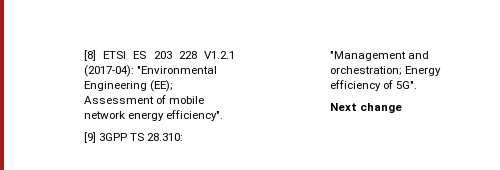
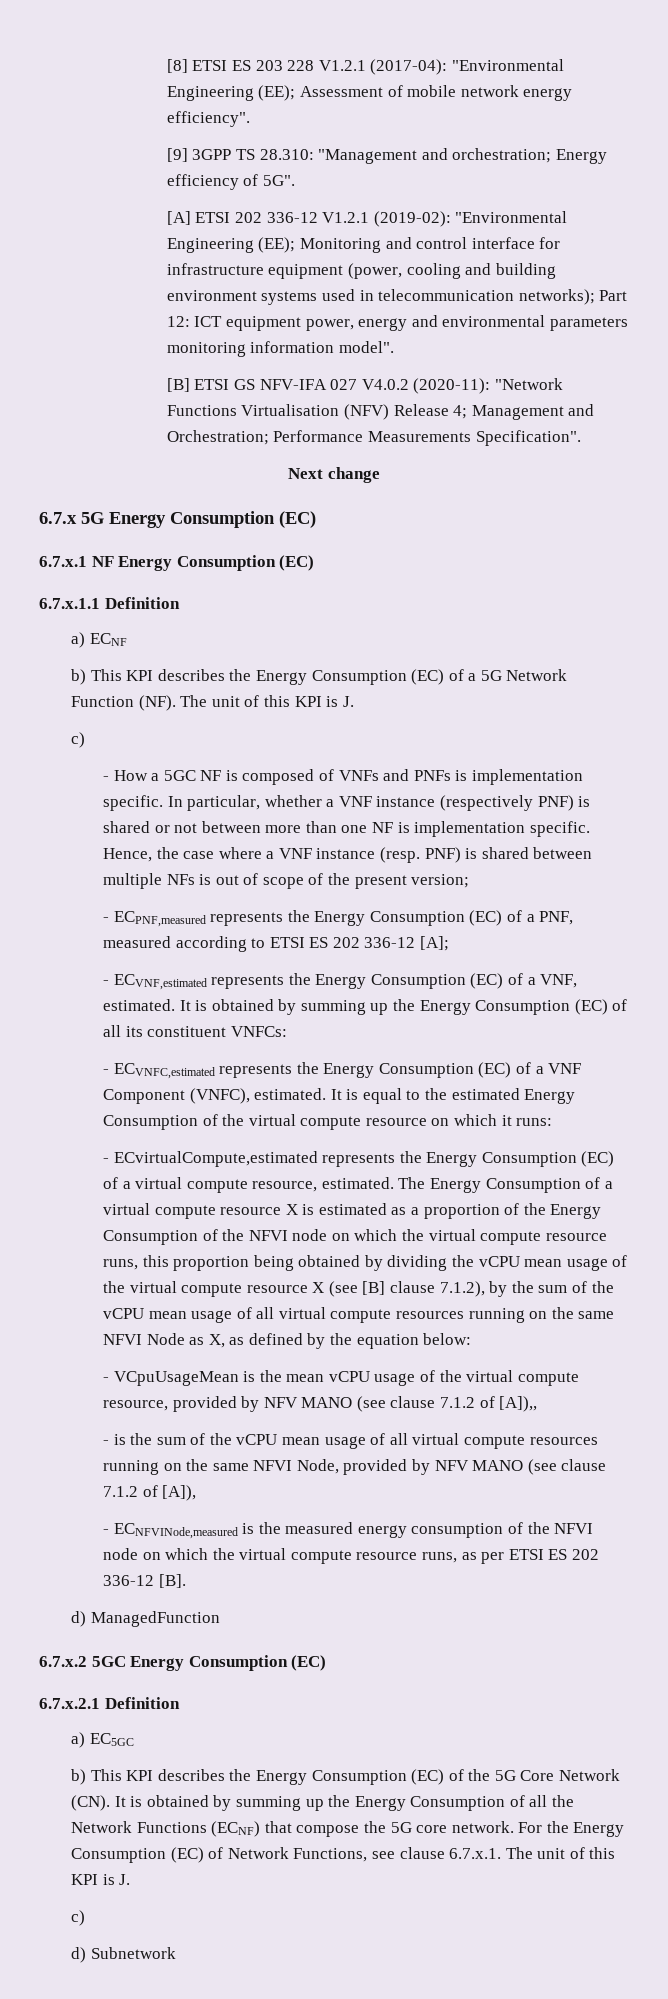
[329,103,402,113] Next change -> [166,211,568,227] [166,237,561,253] [166,263,556,279] [166,289,628,305] [166,315,628,331] [166,341,395,357] [166,378,563,394] [166,404,595,420] [166,430,581,446] [288,467,380,483] [39,511,316,528] [39,555,315,571] [39,597,180,609] [70,632,127,648] [70,669,568,685] [70,695,354,711] [70,732,85,748] [102,769,583,785] [102,795,591,811] [102,821,590,837] [102,847,593,863] [102,873,470,889] [102,910,574,927] [102,936,450,952] [102,973,578,990] [102,999,628,1015] [102,1025,287,1037] [102,1062,582,1079] [102,1088,576,1104] [102,1114,553,1130] [102,1151,615,1167] [102,1177,613,1193] [102,1203,602,1219] [102,1229,607,1245] [102,1255,628,1271] [102,1281,614,1297] [102,1307,615,1323] [102,1333,472,1349] [102,1370,579,1386] [102,1396,538,1412] [102,1433,598,1449] [102,1459,607,1475] [102,1485,197,1501] [102,1522,594,1539] [102,1548,599,1564] [102,1574,186,1588] [70,1611,220,1627] [39,1655,327,1671] [39,1697,180,1709] [70,1732,134,1748] [70,1769,621,1785] [70,1795,575,1811] [70,1821,625,1837] [70,1847,616,1863] [70,1874,131,1885] [70,1910,85,1926] [70,1947,176,1963] [A] ETSI 202 336-12 V1.2.1 (2019-02): "Environmental Engineering (EE); Monitoring and control interface for infrastructure equipment (power, cooling and building environment systems used in telecommunication networks); Part 12: ICT equipment power, energy and environmental parameters monitoring information model". // [B] ETSI GS NFV-IFA 027 V4.0.2 (2020-11): "Network Functions Virtualisation (NFV) Release 4; Management and Orchestration; Performance Measurements Specification". // Next change // 6.7.x 5G Energy Consumption (EC) // 6.7.x.1 NF Energy Consumption (EC) // 6.7.x.1.1 Definition // a) ECNF // b) This KPI describes the Energy Consumption (EC) of a 5G Network Function (NF). The unit of this KPI is J. // c) // - How a 5GC NF is composed of VNFs and PNFs is implementation specific. In particular, whether a VNF instance (respectively PNF) is shared or not between more than one NF is implementation specific. Hence, the case where a VNF instance (resp. PNF) is shared between multiple NFs is out of scope of the present version; // - ECPNF,measured represents the Energy Consumption (EC) of a PNF, measured according to ETSI ES 202 336-12 [A]; // - ECVNF,estimated represents the Energy Consumption (EC) of a VNF, estimated. It is obtained by summing up the Energy Consumption (EC) of all its constituent VNFCs: // - ECVNFC,estimated represents the Energy Consumption (EC) of a VNF Component (VNFC), estimated. It is equal to the estimated Energy Consumption of the virtual compute resource on which it runs: // - ECvirtualCompute,estimated represents the Energy Consumption (EC) of a virtual compute resource, estimated. The Energy Consumption of a virtual compute resource X is estimated as a proportion of the Energy Consumption of the NFVI node on which the virtual compute resource runs, this proportion being obtained by dividing the vCPU mean usage of the virtual compute resource X (see [B] clause 7.1.2), by the sum of the vCPU mean usage of all virtual compute resources running on the same NFVI Node as X, as defined by the equation below: // - VCpuUsageMean is the mean vCPU usage of the virtual compute resource, provided by NFV MANO (see clause 7.1.2 of [A]),, // - is the sum of the vCPU mean usage of all virtual compute resources running on the same NFVI Node, provided by NFV MANO (see clause 7.1.2 of [A]), // - ECNFVINode,measured is the measured energy consumption of the NFVI node on which the virtual compute resource runs, as per ETSI ES 202 336-12 [B]. // d) ManagedFunction // 6.7.x.2 5GC Energy Consumption (EC) // 6.7.x.2.1 Definition // a) EC5GC // b) This KPI describes the Energy Consumption (EC) of the 5G Core Network (CN). It is obtained by summing up the Energy Consumption of all the Network Functions (ECNF) that compose the 5G core network. For the Energy Consumption (EC) of Network Functions, see clause 6.7.x.1. The unit of this KPI is J. // c) // d) Subnetwork

